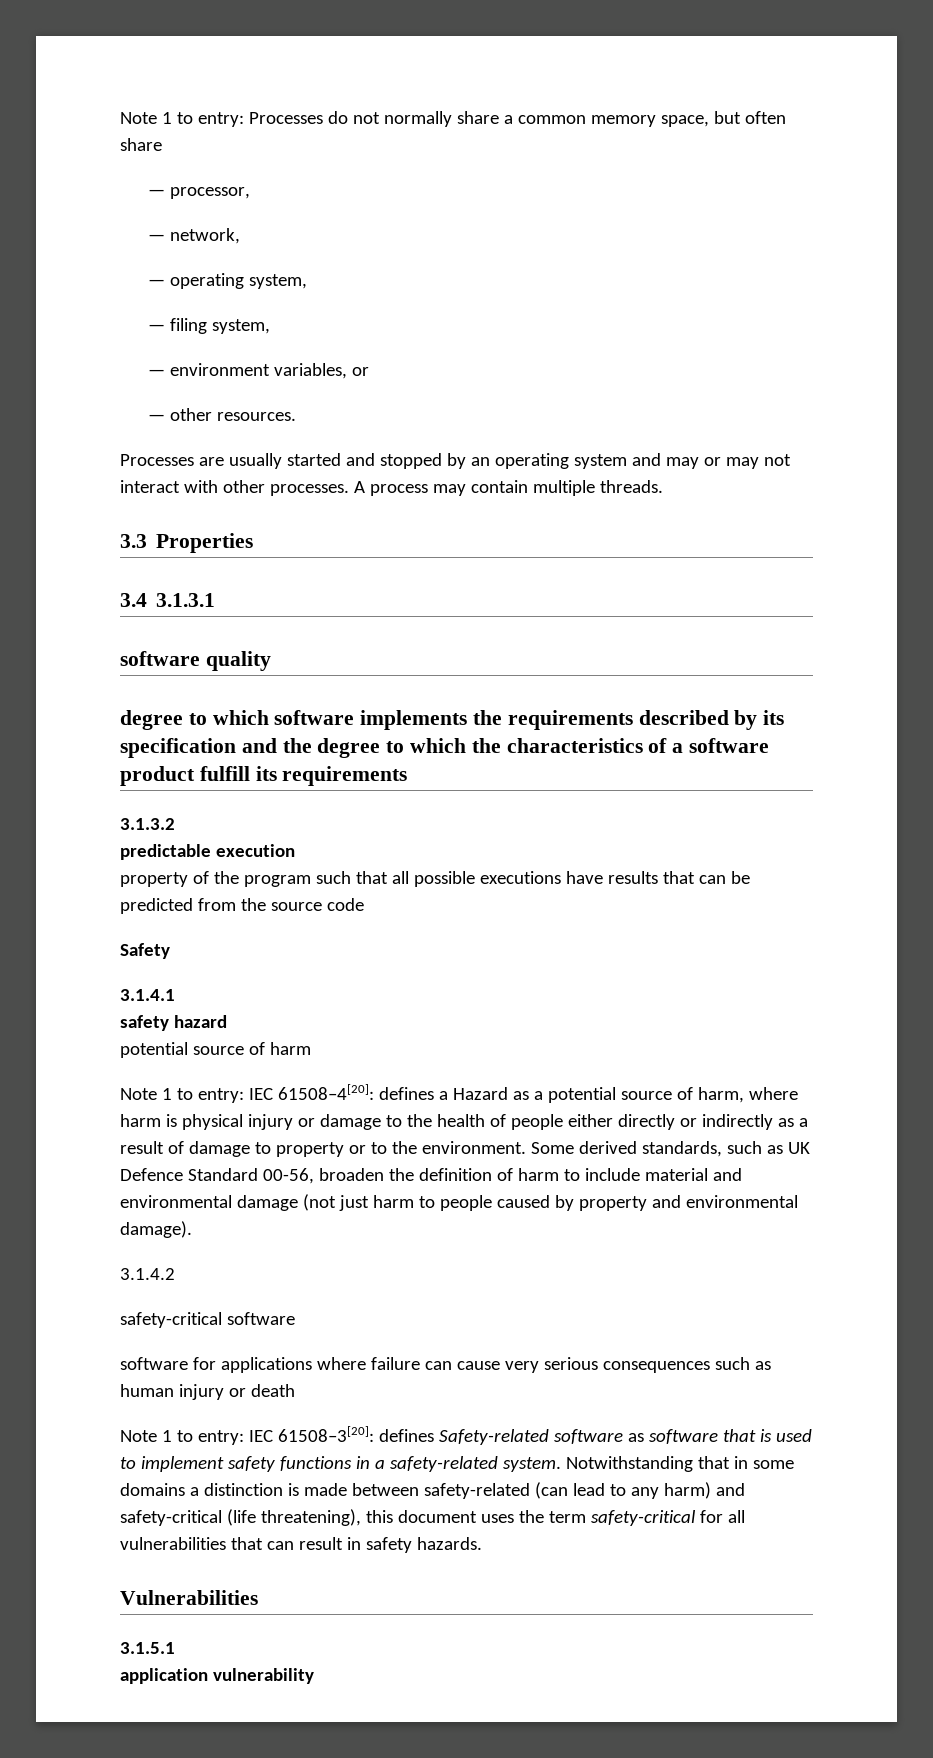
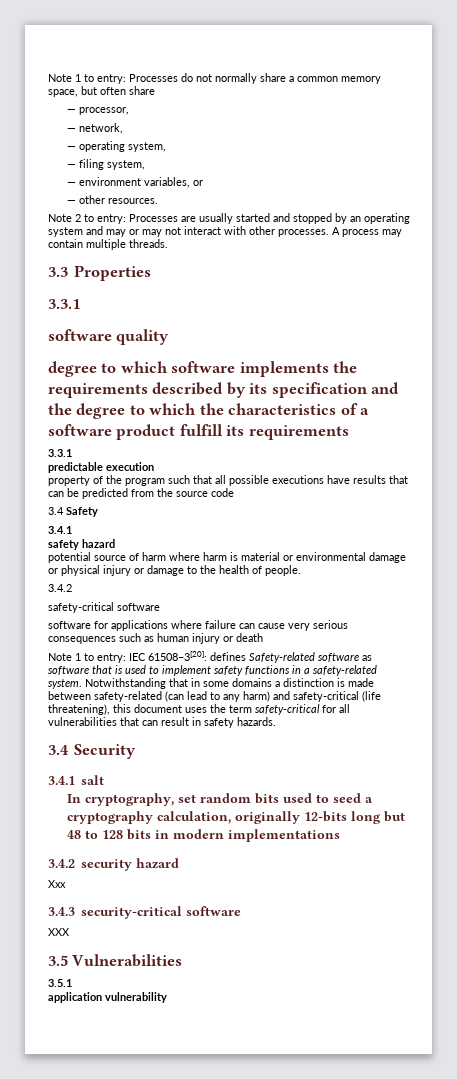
(297, 416) none -> [48,214,126,224] Note 2 to entry:
[120,593,216,607] 3.4 3.1.3.1 -> [48,299,80,309] 3.3.1
[120,818,175,830] 3.1.3.2 -> [48,449,72,457] 3.3.1
(364, 904) none -> [48,507,64,515] 3.4
[120,989,175,1001] 3.1.4.1 -> [48,526,72,534] 3.4.1
[120,1084,798,1103] [120,1114,177,1127] // Note 1 to entry: IEC 61508–4[20]: defines a Hazard as a potential source of harm, where harm is -> [169,552,406,563] [48,568,58,574] where harm is material or environmental damage or
[510,1114,808,1130] [120,1141,810,1157] [120,1168,742,1184] [120,1194,798,1211] [120,1221,192,1238] [120,1268,175,1280] people either directly or indirectly as a result of damage to property or to the environment. Some derived standards, such as UK Defence Standard 00-56, broaden the definition of harm to include material and environmental damage (not just harm to people caused by property and environmental damage). // 3.1.4.2 -> [265,565,301,576] [48,584,72,592] people. // 3.4.2
(482, 1543) none -> [48,744,136,759] [48,775,104,785] [66,793,373,806] [66,811,405,824] [66,829,340,842] [48,858,179,871] [48,880,66,888] [48,906,241,919] [48,928,70,936] [48,955,68,966] 3.4 Security // 3.4.1 salt // In cryptography, set random bits used to seed a cryptography calculation, originally 12-bits long but 48 to 128 bits in modern implementations // 3.4.2 security hazard // Xxx // 3.4.3 security-critical software // XXX // 3.5
[120,1642,175,1654] 3.1.5.1 -> [48,979,72,987] 3.5.1

